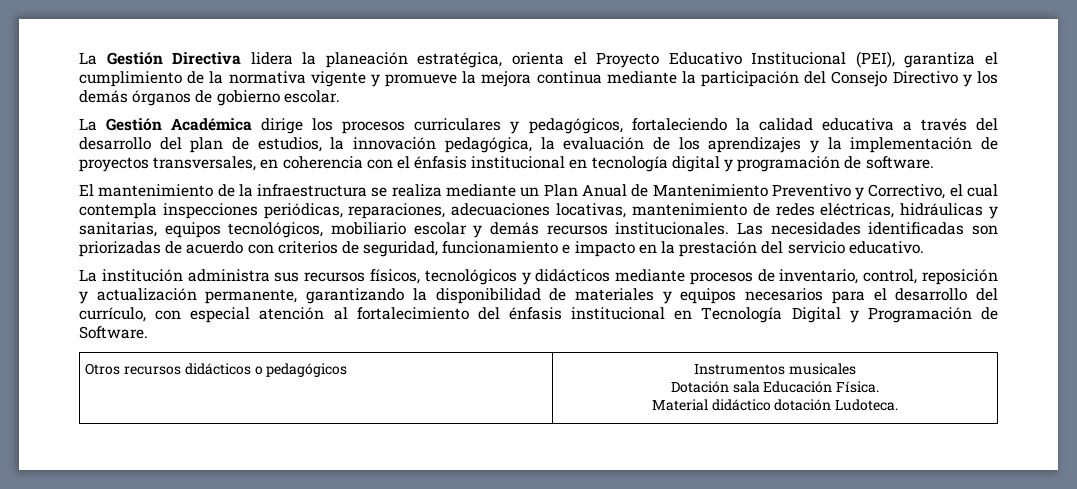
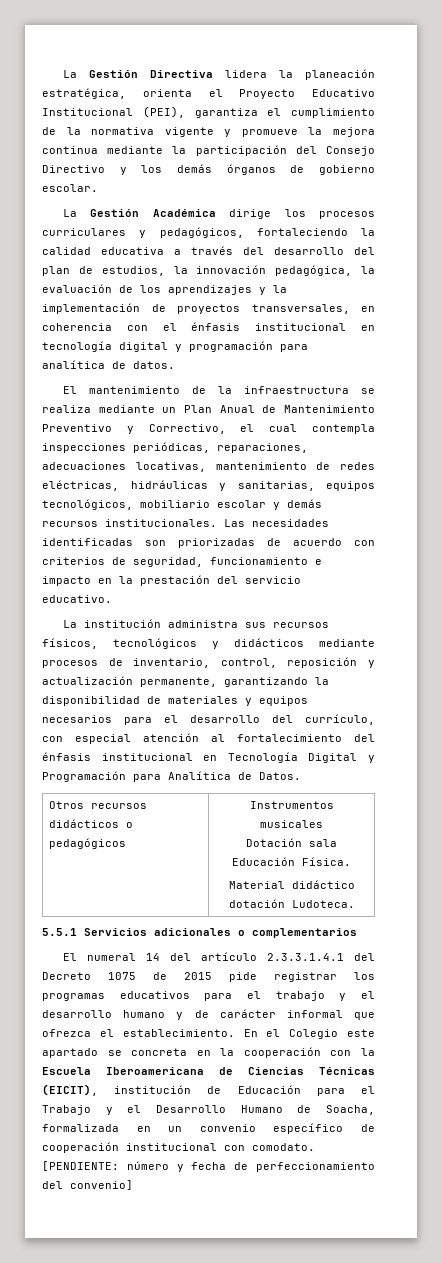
[844,156,934,169] de software. -> [280,344,308,352] [42,360,175,369] para analítica de datos.
[980,307,998,320] [79,326,148,339] de Software. -> [133,771,301,782] para Analítica de Datos.
(899, 405) none -> [42,928,357,938] [62,952,375,961] [42,972,375,982] [42,991,375,1001] [42,1009,375,1020] [42,1029,376,1039] [42,1047,375,1058] [42,1067,375,1075] [42,1084,375,1096] [42,1105,375,1115] [42,1123,375,1134] [42,1142,315,1153] [42,1161,375,1172] [42,1180,133,1190] // 5.5.1 Servicios adicionales o complementarios // El numeral 14 del artículo 2.3.3.1.4.1 del Decreto 1075 de 2015 pide registrar los programas educativos para el trabajo y el desarrollo humano y de carácter informal que ofrezca el establecimiento. En el Colegio este apartado se concreta en la cooperación con la Escuela Iberoamericana de Ciencias Técnicas (EICIT), institución de Educación para el Trabajo y el Desarrollo Humano de Soacha, formalizada en un convenio específico de cooperación institucional con comodato. [PENDIENTE: número y fecha de perfeccionamiento del convenio]

